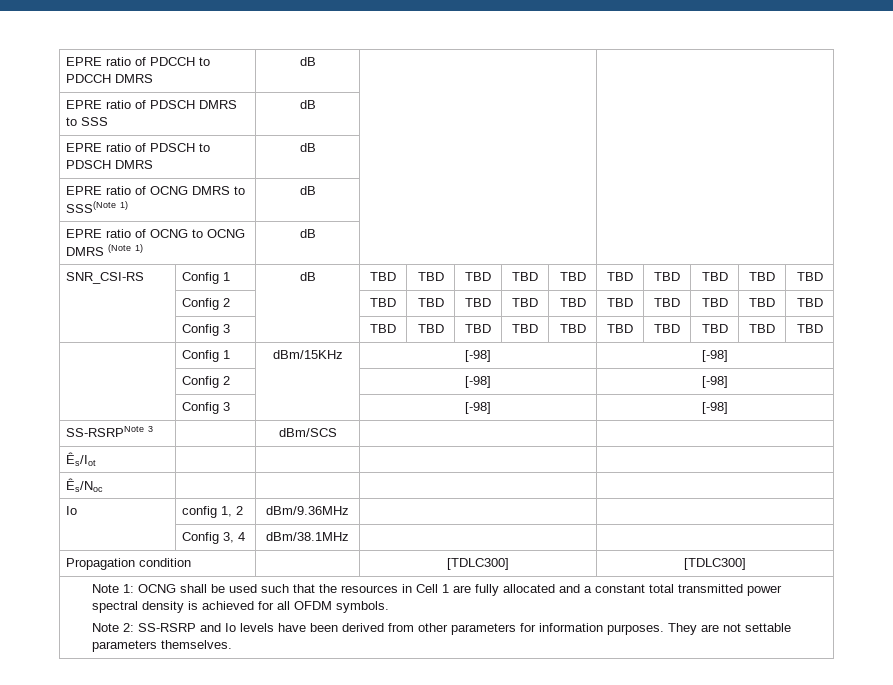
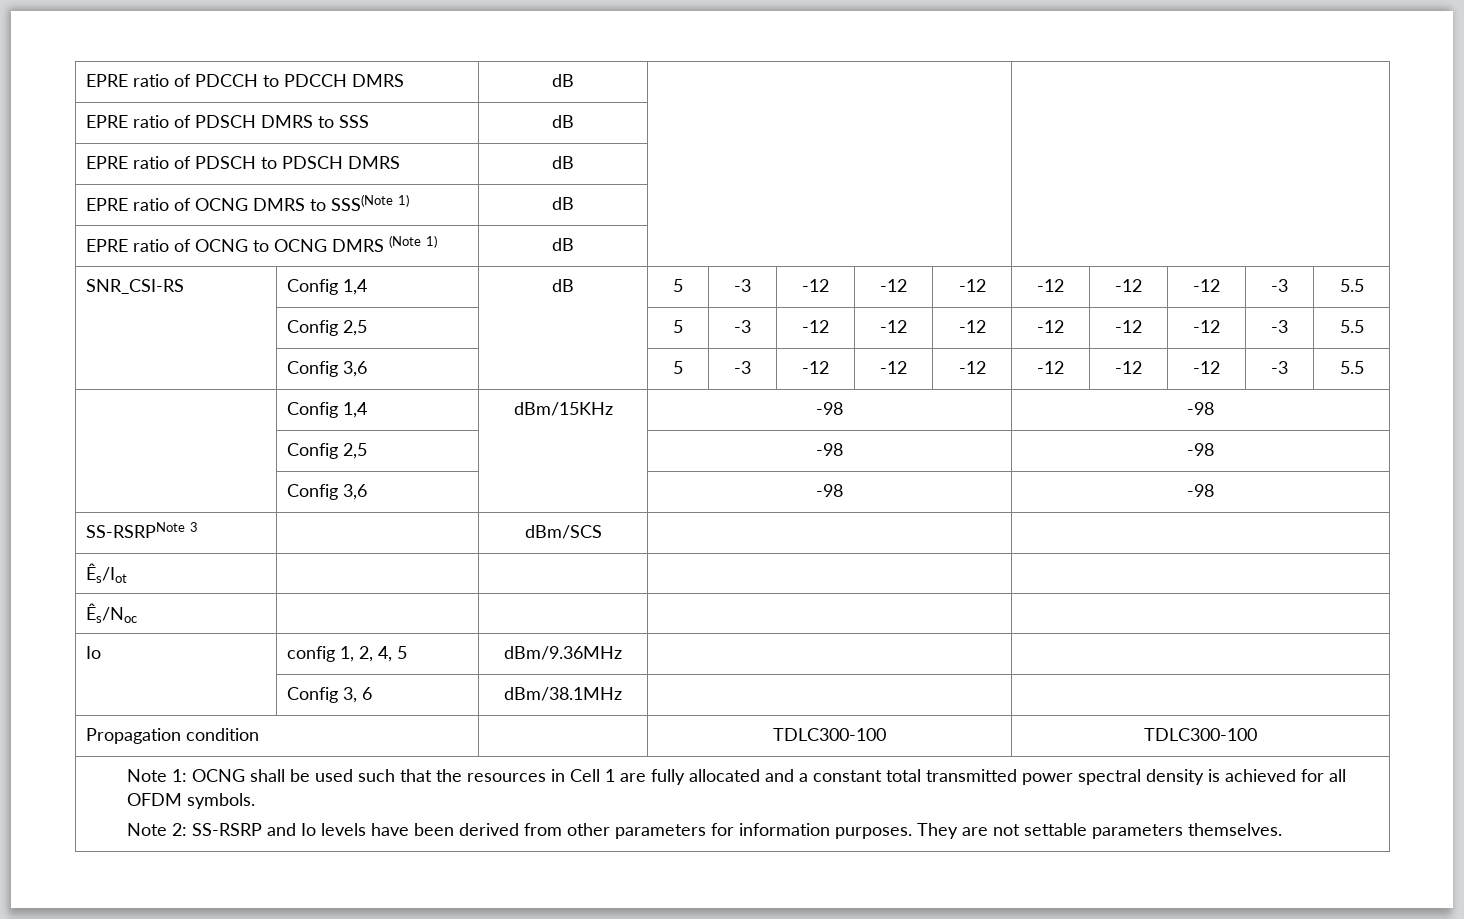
[223,272,231,281] [299,272,316,281] [370,272,396,281] [417,272,444,281] [465,272,491,281] [512,272,538,281] [559,272,586,281] [607,272,633,281] [654,272,680,281] [701,272,728,281] [749,272,775,281] [796,272,823,281] [182,298,231,310] [370,298,396,307] [417,298,444,307] [465,298,491,307] [512,298,538,307] [559,298,586,307] [607,298,633,307] [654,298,680,307] [701,298,728,307] [749,298,775,307] [796,298,823,307] [182,324,231,336] [370,324,396,333] [417,324,444,333] [465,324,491,333] [512,324,538,333] [559,324,586,333] [607,324,633,333] [654,324,680,333] [701,324,728,333] [749,324,775,333] [796,324,823,333] [182,350,231,362] 1 | dB | TBD | TBD | TBD | TBD | TBD | TBD | TBD | TBD | TBD | TBD // | Config 2 | | TBD | TBD | TBD | TBD | TBD | TBD | TBD | TBD | TBD | TBD // | Config 3 | | TBD | TBD | TBD | TBD | TBD | TBD | TBD | TBD | TBD | TBD // | Config 1 -> [342,279,367,295] [552,279,574,292] [673,279,683,292] [734,279,751,292] [802,279,829,292] [880,279,907,292] [958,279,986,292] [1037,279,1064,292] [1115,279,1142,292] [1193,279,1220,292] [1271,279,1288,292] [1339,279,1364,292] [286,320,367,336] [673,320,683,333] [734,320,751,333] [802,320,829,333] [880,320,907,333] [958,320,986,333] [1037,320,1064,333] [1115,320,1142,333] [1193,320,1220,333] [1271,320,1288,333] [1339,320,1364,333] [286,361,367,377] [673,361,683,374] [734,361,751,374] [802,361,829,374] [880,361,907,374] [958,361,986,374] [1037,361,1064,374] [1115,361,1142,374] [1193,361,1220,374] [1271,361,1288,374] [1339,361,1364,374] [286,402,367,418] 1,4 | dB | 5 | -3 | -12 | -12 | -12 | -12 | -12 | -12 | -3 | 5.5 // | Config 2,5 | | 5 | -3 | -12 | -12 | -12 | -12 | -12 | -12 | -3 | 5.5 // | Config 3,6 | | 5 | -3 | -12 | -12 | -12 | -12 | -12 | -12 | -3 | 5.5 // | Config 1,4
[465,350,492,362] [702,350,728,362] [182,376,231,388] [465,376,492,388] [702,376,728,388] [182,402,231,414] [465,402,492,414] [702,402,728,414] [-98] | [-98] // | Config 2 | | [-98] | [-98] // | Config 3 | | [-98] | [-98] -> [816,402,843,415] [1187,402,1214,415] [286,443,367,459] [816,443,843,456] [1187,443,1214,456] [286,484,367,500] [816,484,843,497] [1187,484,1214,497] -98 | -98 // | Config 2,5 | | -98 | -98 // | Config 3,6 | | -98 | -98
[236,506,244,515] 2 -> [358,646,407,662] 2, 4, 5
[238,532,246,541] 4 -> [361,687,372,700] 6
[447,558,510,570] [684,558,746,570] [TDLC300] | [TDLC300] -> [773,728,886,741] [1144,728,1257,741] TDLC300-100 | TDLC300-100

